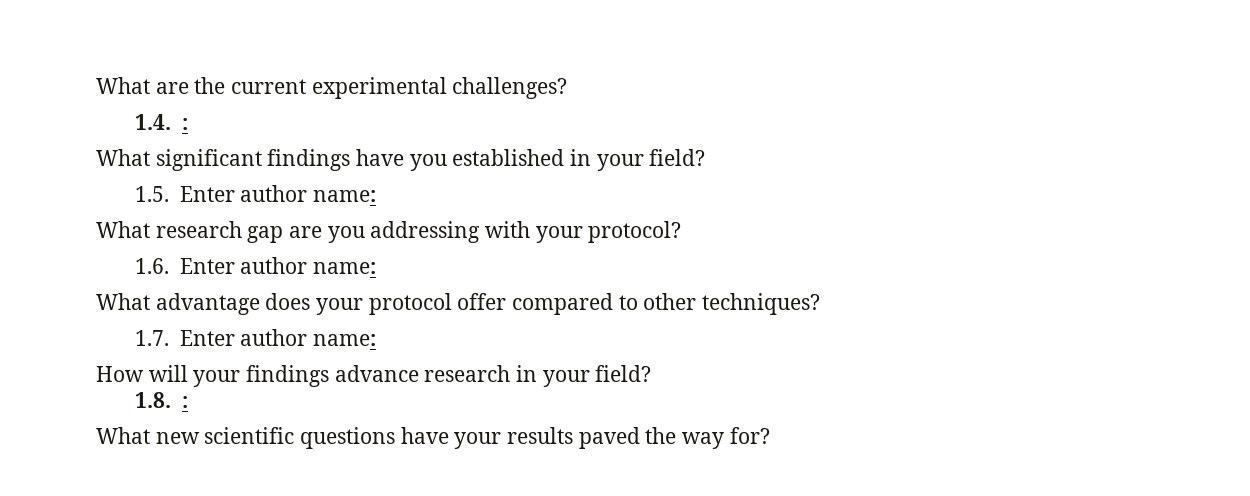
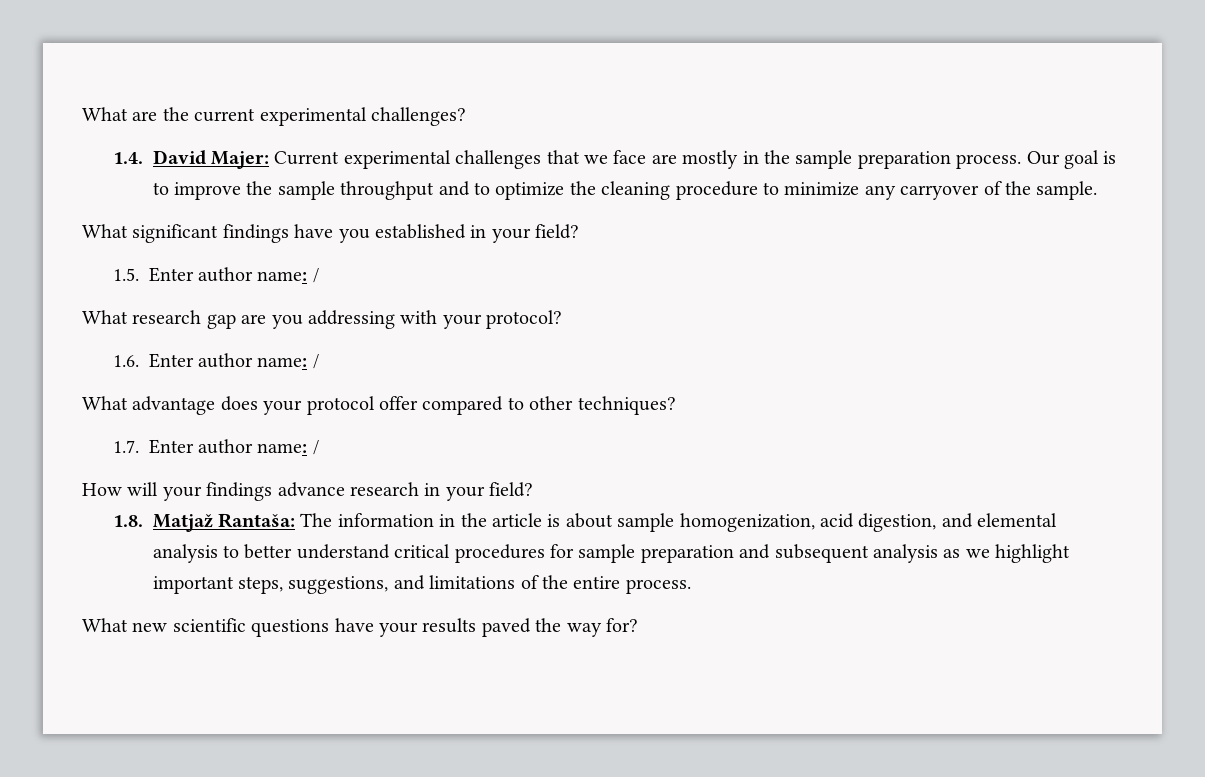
[181,118,188,130] : -> [152,150,1117,169] [152,181,1098,200] David Majer: Current experimental challenges that we face are mostly in the sample preparation process. Our goal is to improve the sample throughput and to optimize the cleaning procedure to minimize any carryover of the sample.
(376, 196) none -> [312,268,319,283] /
(376, 268) none -> [312,354,319,369] /
(376, 340) none -> [312,440,319,455] /
[181,396,188,408] : -> [152,513,1058,532] [152,544,1071,563] [152,575,691,594] Matjaž Rantaša: The information in the article is about sample homogenization, acid digestion, and elemental analysis to better understand critical procedures for sample preparation and subsequent analysis as we highlight important steps, suggestions, and limitations of the entire process.

